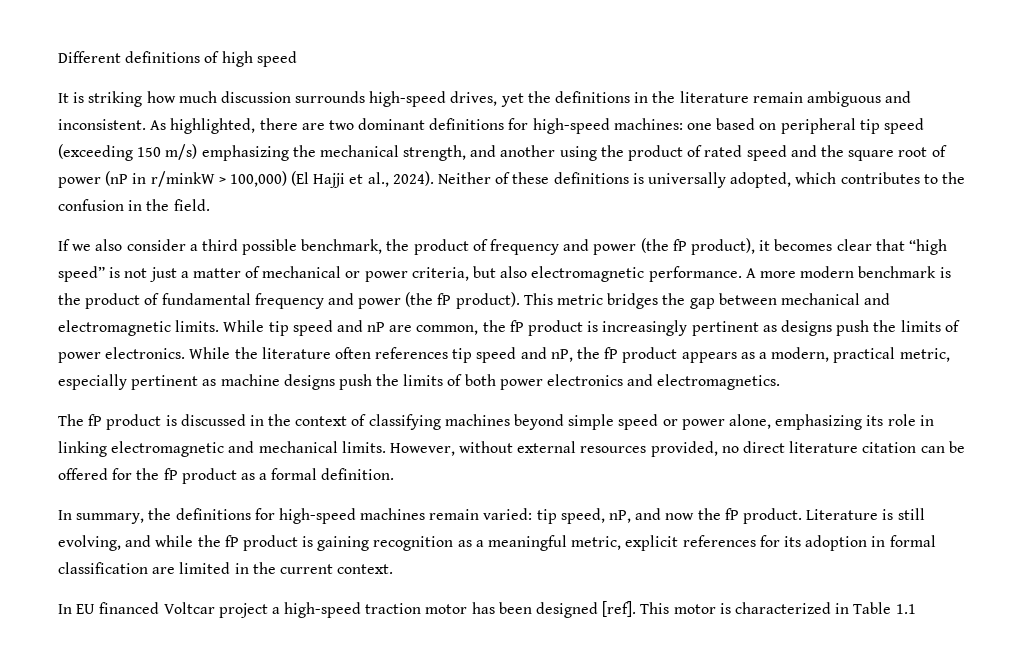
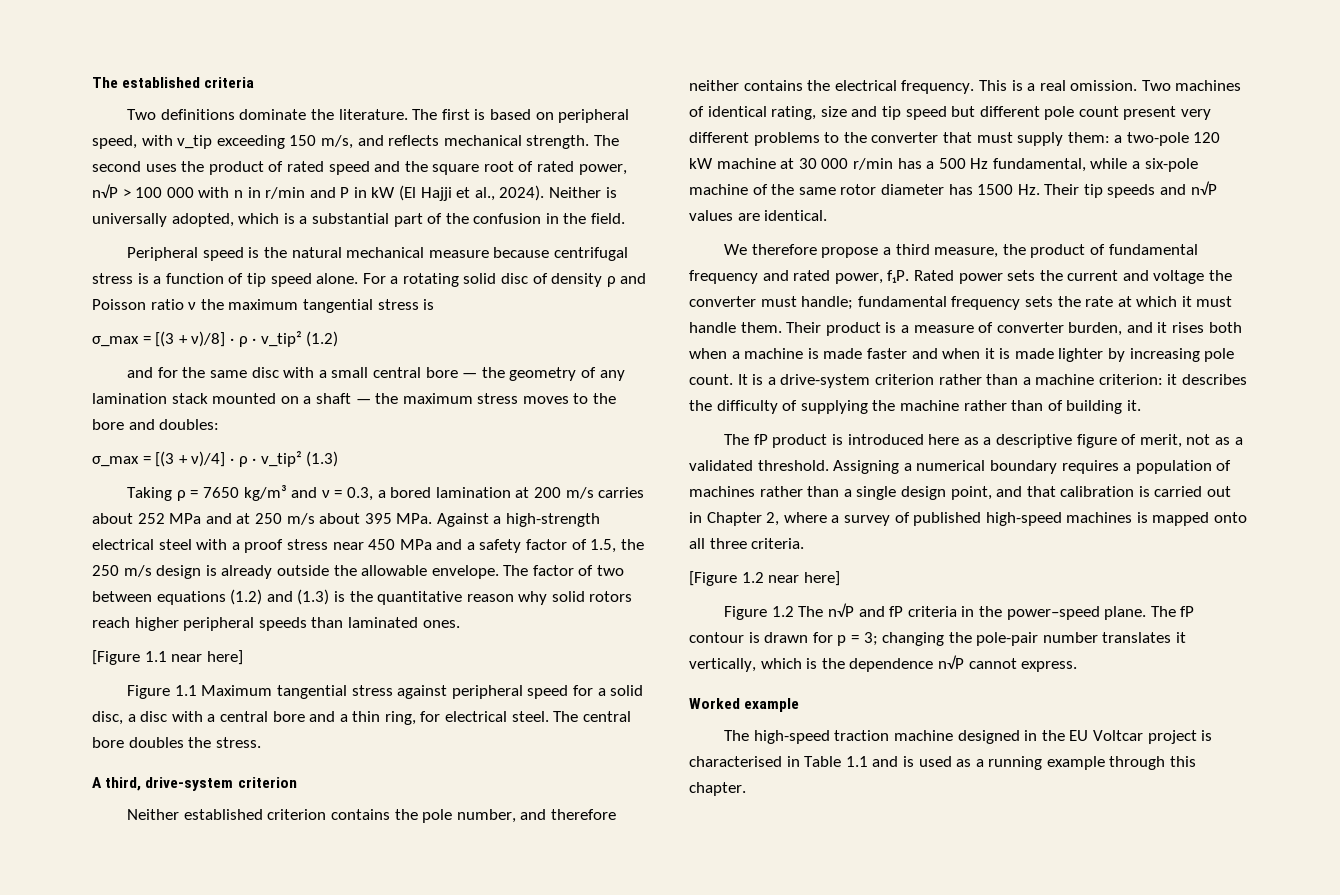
[58,51,297,67] [58,91,912,107] [58,118,924,134] [58,144,597,161] Different definitions of high speed // It is striking how much discussion surrounds high-speed drives, yet the definitions in the literature remain ambiguous and inconsistent. As highlighted, there are two dominant definitions for high-speed machines: one based on peripheral tip speed (exceeding 150 m/s) emphasizing the mechanical strength, and another using -> [92,77,255,88] [127,109,630,123] [92,135,619,149] [92,161,177,172] The established criteria // Two definitions dominate the literature. The first is based on peripheral speed, with v_tip exceeding 150 m/s, and reflects mechanical strength. The second uses
[58,171,287,188] power (nP in r/minkW > 100,000) -> [537,161,627,175] [92,184,396,199] rated power, n√P > 100 000 with n in r/min and P in kW
[495,172,629,184] of these definitions -> (602, 192) none
[840,172,938,184] contributes to -> [283,213,443,227] is a substantial part of
[58,238,947,255] [58,266,951,282] If we also consider a third possible benchmark, the product of frequency and power (the fP product), it becomes clear that “high speed” is not just a matter of mechanical or power criteria, but also electromagnetic performance. A more modern benchmark is -> [127,247,628,261] [92,273,647,287] [92,299,435,313] [92,331,339,347] [127,367,625,381] [92,393,617,404] [92,419,220,430] [92,451,339,467] [127,485,645,501] [92,513,601,527] [92,539,644,553] [92,565,625,579] [92,589,633,605] [92,617,460,631] [92,650,243,665] [127,685,644,699] [92,711,631,725] [92,737,261,748] [92,777,297,791] [127,809,616,823] [689,80,1242,94] [689,106,1212,120] [689,132,1221,146] [689,158,1198,172] [689,181,1217,198] [689,210,828,221] [724,244,999,258] Peripheral speed is the natural mechanical measure because centrifugal stress is a function of tip speed alone. For a rotating solid disc of density ρ and Poisson ratio ν the maximum tangential stress is // σ_max = [(3 + ν)/8] · ρ · v_tip² (1.2) // and for the same disc with a small central bore — the geometry of any lamination stack mounted on a shaft — the maximum stress moves to the bore and doubles: // σ_max = [(3 + ν)/4] · ρ · v_tip² (1.3) // Taking ρ = 7650 kg/m³ and ν = 0.3, a bored lamination at 200 m/s carries about 252 MPa and at 250 m/s about 395 MPa. Against a high-strength electrical steel with a proof stress near 450 MPa and a safety factor of 1.5, the 250 m/s design is already outside the allowable envelope. The factor of two between equations (1.2) and (1.3) is the quantitative reason why solid rotors reach higher peripheral speeds than laminated ones. // [Figure 1.1 near here] // Figure 1.1 Maximum tangential stress against peripheral speed for a solid disc, a disc with a central bore and a thin ring, for electrical steel. The central bore doubles the stress. // A third, drive-system criterion // Neither established criterion contains the pole number, and therefore neither contains the electrical frequency. This is a real omission. Two machines of identical rating, size and tip speed but different pole count present very different problems to the converter that must supply them: a two-pole 120 kW machine at 30 000 r/min has a 500 Hz fundamental, while a six-pole machine of the same rotor diameter has 1500 Hz. Their tip speeds and n√P values are identical. // We therefore propose a third measure,
[358,292,891,309] [58,320,960,336] [58,347,950,363] [58,374,781,390] [58,414,934,430] [58,441,965,457] [58,468,395,484] [58,508,925,524] [58,535,936,551] [58,562,394,574] [58,601,916,618] power (the fP product). This metric bridges the gap between mechanical and electromagnetic limits. While tip speed and nP are common, the fP product is increasingly pertinent as designs push the limits of power electronics. While the literature often references tip speed and nP, the fP product appears as a modern, practical metric, especially pertinent as machine designs push the limits of both power electronics and electromagnetics. // The fP product is discussed in the context of classifying machines beyond simple speed or power alone, emphasizing its role in linking electromagnetic and mechanical limits. However, without external resources provided, no direct literature citation can be offered for the fP product as a formal definition. // In summary, the definitions for high-speed machines remain varied: tip speed, nP, and now the fP product. Literature is still evolving, and while the fP product is gaining recognition as a meaningful metric, explicit references for its adoption in formal classification are limited in the current context. // In EU financed Voltcar project a high-speed traction motor has been designed [ref]. This motor is characterized in Table 1.1 -> [793,270,1233,284] [689,296,1233,310] [689,322,1242,336] [689,348,1235,362] [689,374,1248,388] [689,400,1141,414] [724,434,1243,448] [689,460,1232,474] [689,486,1232,500] [689,512,1248,526] [689,538,805,549] [689,571,840,586] [724,603,1195,620] [689,632,1187,646] [689,655,1078,672] [689,698,800,712] [724,730,1213,744] [689,756,1197,770] [689,782,746,796] rated power, f₁P. Rated power sets the current and voltage the converter must handle; fundamental frequency sets the rate at which it must handle them. Their product is a measure of converter burden, and it rises both when a machine is made faster and when it is made lighter by increasing pole count. It is a drive-system criterion rather than a machine criterion: it describes the difficulty of supplying the machine rather than of building it. // The fP product is introduced here as a descriptive figure of merit, not as a validated threshold. Assigning a numerical boundary requires a population of machines rather than a single design point, and that calibration is carried out in Chapter 2, where a survey of published high-speed machines is mapped onto all three criteria. // [Figure 1.2 near here] // Figure 1.2 The n√P and fP criteria in the power–speed plane. The fP contour is drawn for p = 3; changing the pole-pair number translates it vertically, which is the dependence n√P cannot express. // Worked example // The high-speed traction machine designed in the EU Voltcar project is characterised in Table 1.1 and is used as a running example through this chapter.

